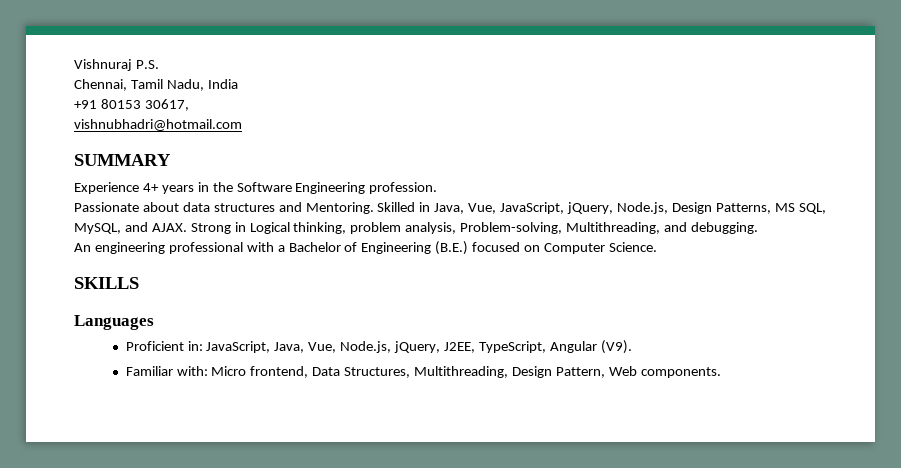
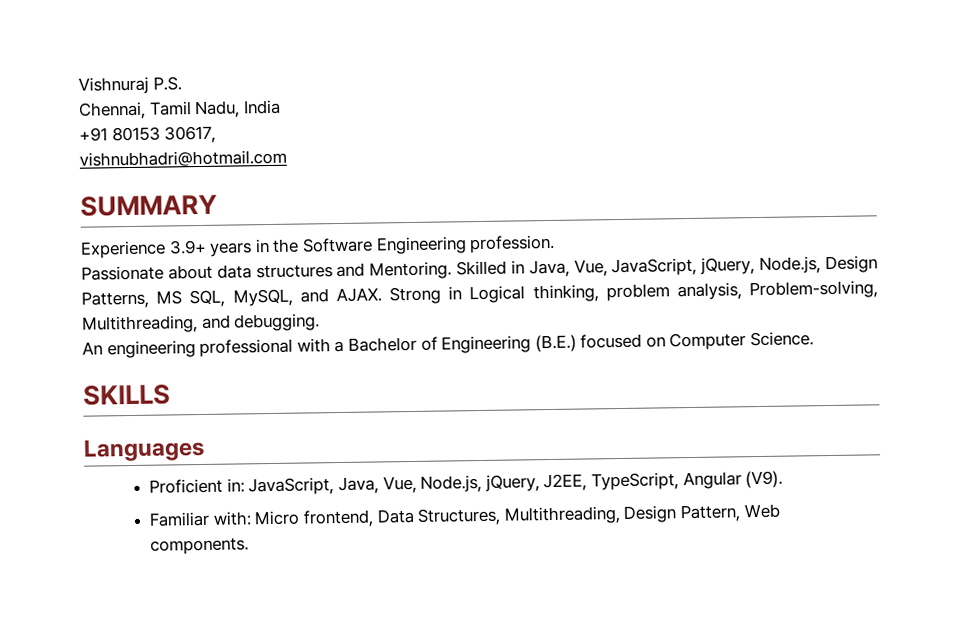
[142,183,159,192] 4+ -> [168,239,207,255] 3.9+

